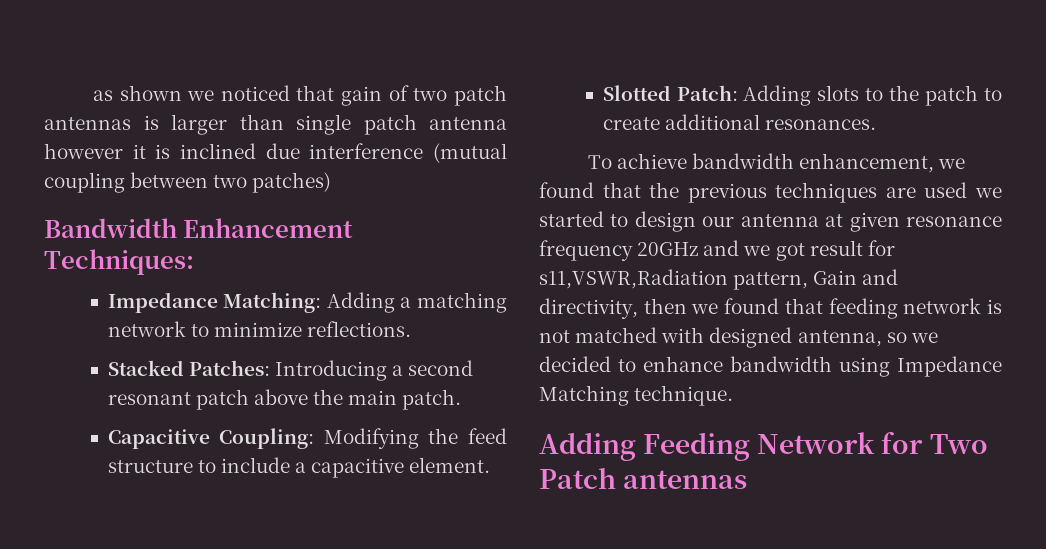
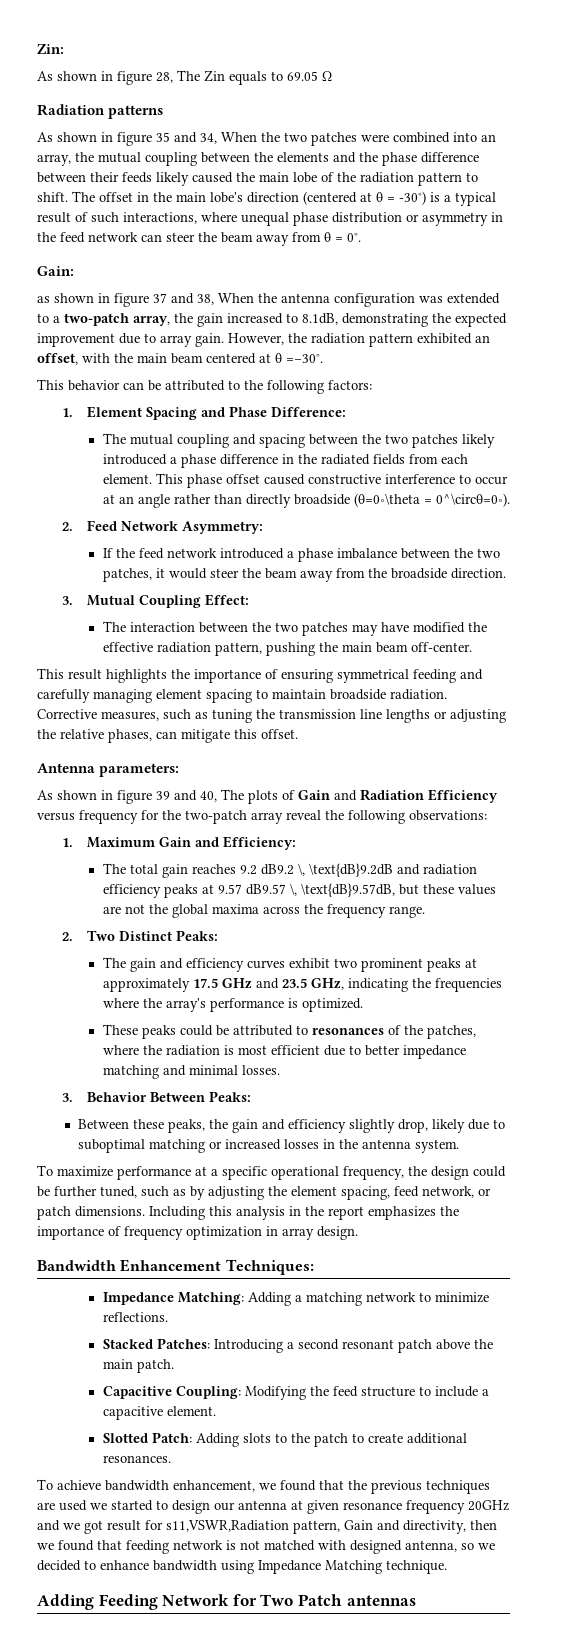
[92,85,508,106] [44,114,507,135] [44,143,508,163] [44,172,332,193] as shown we noticed that gain of two patch antennas is larger than single patch antenna however it is inclined due interference (mutual coupling between two patches) -> [37,43,64,54] [37,70,332,85] [37,104,164,119] [37,132,496,146] [37,152,479,166] [37,172,478,186] [37,191,496,206] [37,212,503,226] [37,232,361,246] [37,266,74,276] [37,293,500,307] [37,313,507,327] [37,333,490,347] [37,353,323,365] [37,379,372,394] [61,406,346,420] [102,433,495,448] [102,454,468,468] [102,473,508,488] [102,493,510,508] [61,520,263,534] [102,548,500,562] [102,568,506,582] [61,594,249,608] [102,621,487,636] [102,642,472,656] [37,668,483,683] [37,689,447,703] [37,709,506,723] [37,729,298,743] [37,763,180,777] [37,789,498,804] [37,810,487,824] [61,836,296,850] [102,863,477,878] [102,883,496,898] [102,904,425,918] [61,930,218,941] [102,957,477,972] [102,978,502,992] [102,998,363,1012] [102,1024,476,1039] [102,1045,466,1059] [102,1065,280,1079] [61,1091,251,1102] [77,1119,505,1133] [77,1139,459,1153] [37,1165,506,1180] [37,1186,491,1200] [37,1206,459,1220] [37,1226,358,1240] Zin: // As shown in figure 28, The Zin equals to 69.05 Ω // Radiation patterns // As shown in figure 35 and 34, When the two patches were combined into an array, the mutual coupling between the elements and the phase difference between their feeds likely caused the main lobe of the radiation pattern to shift. The offset in the main lobe's direction (centered at θ = -30°) is a typical result of such interactions, where unequal phase distribution or asymmetry in the feed network can steer the beam away from θ = 0°. // Gain: // as shown in figure 37 and 38, When the antenna configuration was extended to a two-patch array, the gain increased to 8.1dB, demonstrating the expected improvement due to array gain. However, the radiation pattern exhibited an offset, with the main beam centered at θ =−30°. // This behavior can be attributed to the following factors: // 1. Element Spacing and Phase Difference: // The mutual coupling and spacing between the two patches likely introduced a phase difference in the radiated fields from each element. This phase offset caused constructive interference to occur at an angle rather than directly broadside (θ=0∘\theta = 0^\circθ=0∘). // 2. Feed Network Asymmetry: // If the feed network introduced a phase imbalance between the two patches, it would steer the beam away from the broadside direction. // 3. Mutual Coupling Effect: // The interaction between the two patches may have modified the effective radiation pattern, pushing the main beam off-center. // This result highlights the importance of ensuring symmetrical feeding and carefully managing element spacing to maintain broadside radiation. Corrective measures, such as tuning the transmission line lengths or adjusting the relative phases, can mitigate this offset. // Antenna parameters: // As shown in figure 39 and 40, The plots of Gain and Radiation Efficiency versus frequency for the two-patch array reveal the following observations: // 1. Maximum Gain and Efficiency: // The total gain reaches 9.2 dB9.2 \, \text{dB}9.2dB and radiation efficiency peaks at 9.57 dB9.57 \, \text{dB}9.57dB, but these values are not the global maxima across the frequency range. // 2. Two Distinct Peaks: // The gain and efficiency curves exhibit two prominent peaks at approximately 17.5 GHz and 23.5 GHz, indicating the frequencies where the array's performance is optimized. // These peaks could be attributed to resonances of the patches, where the radiation is most efficient due to better impedance matching and minimal losses. // 3. Behavior Between Peaks: // Between these peaks, the gain and efficiency slightly drop, likely due to suboptimal matching or increased losses in the antenna system. // To maximize performance at a specific operational frequency, the design could be further tuned, such as by adjusting the element spacing, feed network, or patch dimensions. Including this analysis in the report emphasizes the importance of frequency optimization in array design.

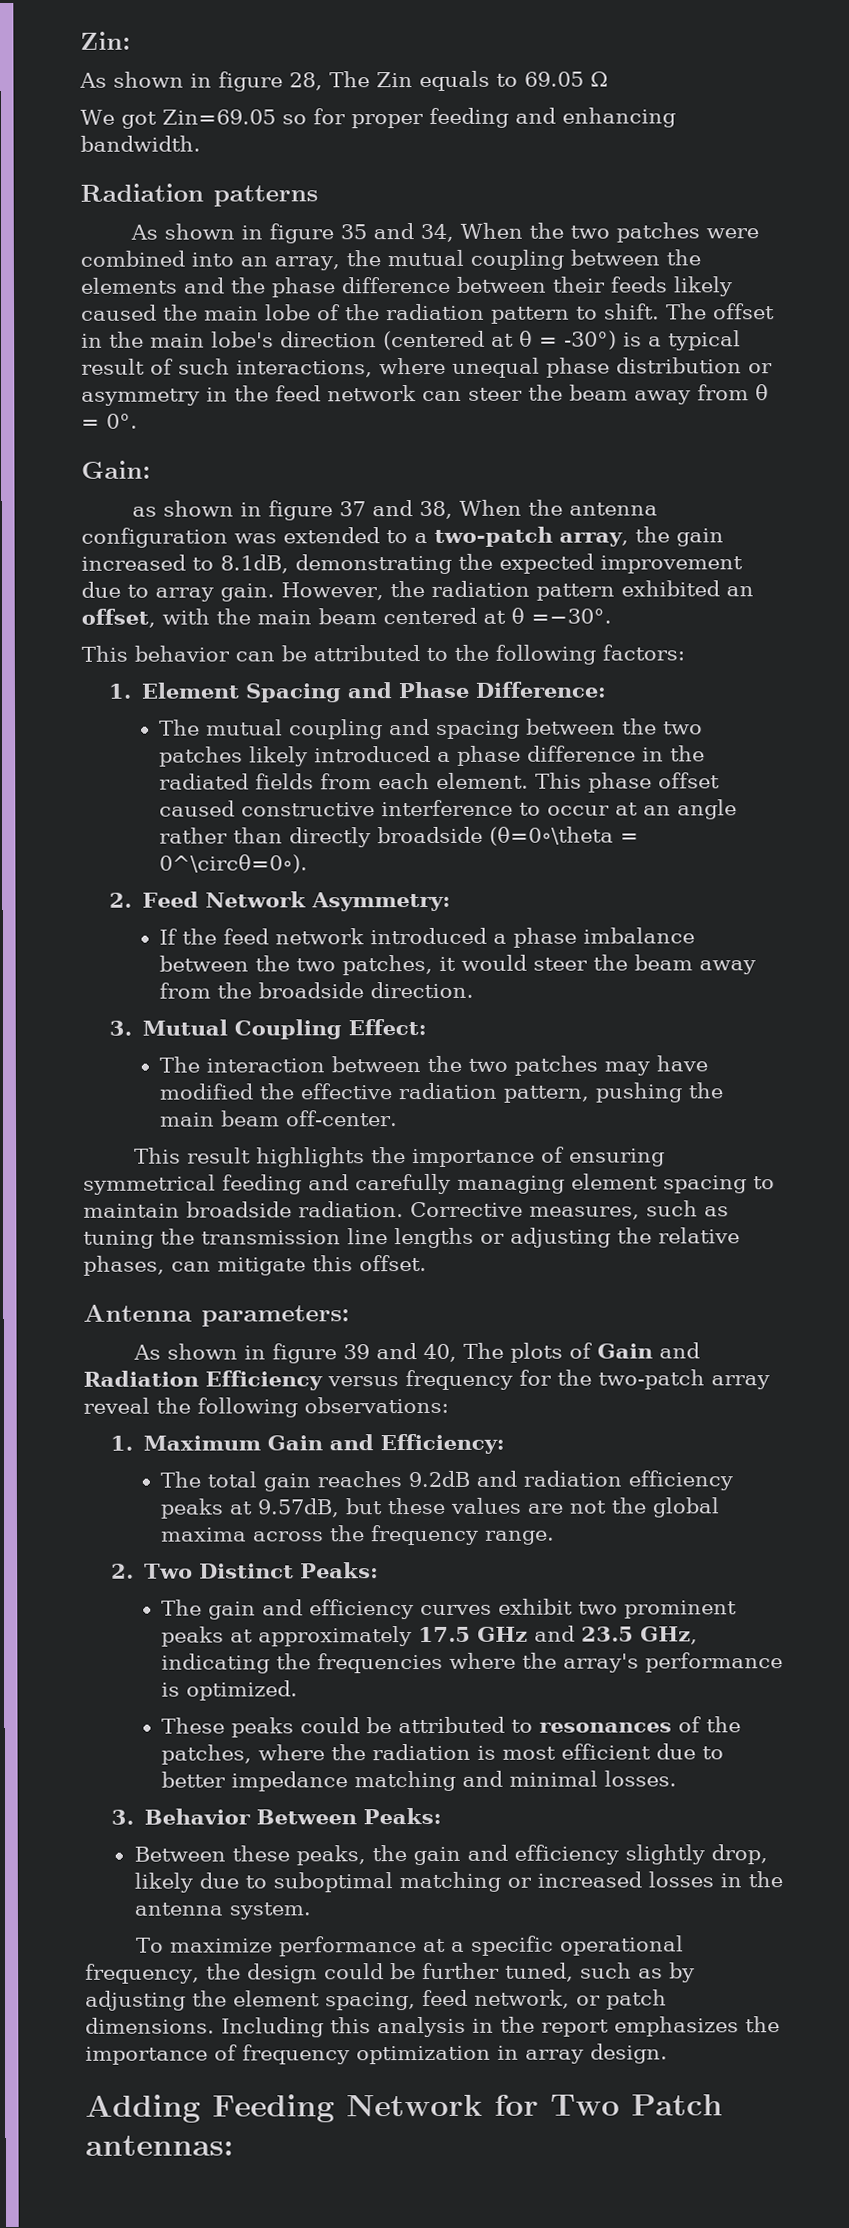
(332, 76) none -> [80,107,676,129] [80,135,201,152] // We got Zin=69.05 so for proper feeding and enhancing bandwidth.
[239,863,393,877] 9.2 dB9.2 \, \text{dB}9.2dB -> [408,1470,471,1488] 9.2dB
[217,883,395,897] 9.57 dB9.57 \, \text{dB}9.57dB, -> [257,1498,340,1518] 9.57dB,
[37,1259,314,1275] [102,1292,489,1306] [102,1312,168,1322] [102,1338,493,1353] [102,1359,174,1373] [102,1386,489,1400] [102,1406,216,1420] [102,1432,467,1447] [102,1455,171,1463] [37,1479,490,1494] [37,1500,509,1514] [37,1520,497,1534] [37,1540,495,1554] [37,1560,447,1574] // Bandwidth Enhancement Techniques: // Impedance Matching: Adding a matching network to minimize reflections. // Stacked Patches: Introducing a second resonant patch above the main patch. // Capacitive Coupling: Modifying the feed structure to include a capacitive element. // Slotted Patch: Adding slots to the patch to create additional resonances. // To achieve bandwidth enhancement, we found that the previous techniques are used we started to design our antenna at given resonance frequency 20GHz and we got result for s11,VSWR,Radiation pattern, Gain and directivity, then we found that feeding network is not matched with designed antenna, so we decided to enhance bandwidth using Impedance Matching technique. -> (668, 2053) none
[346,1595,416,1606] antennas -> [85,2135,234,2156] antennas:

